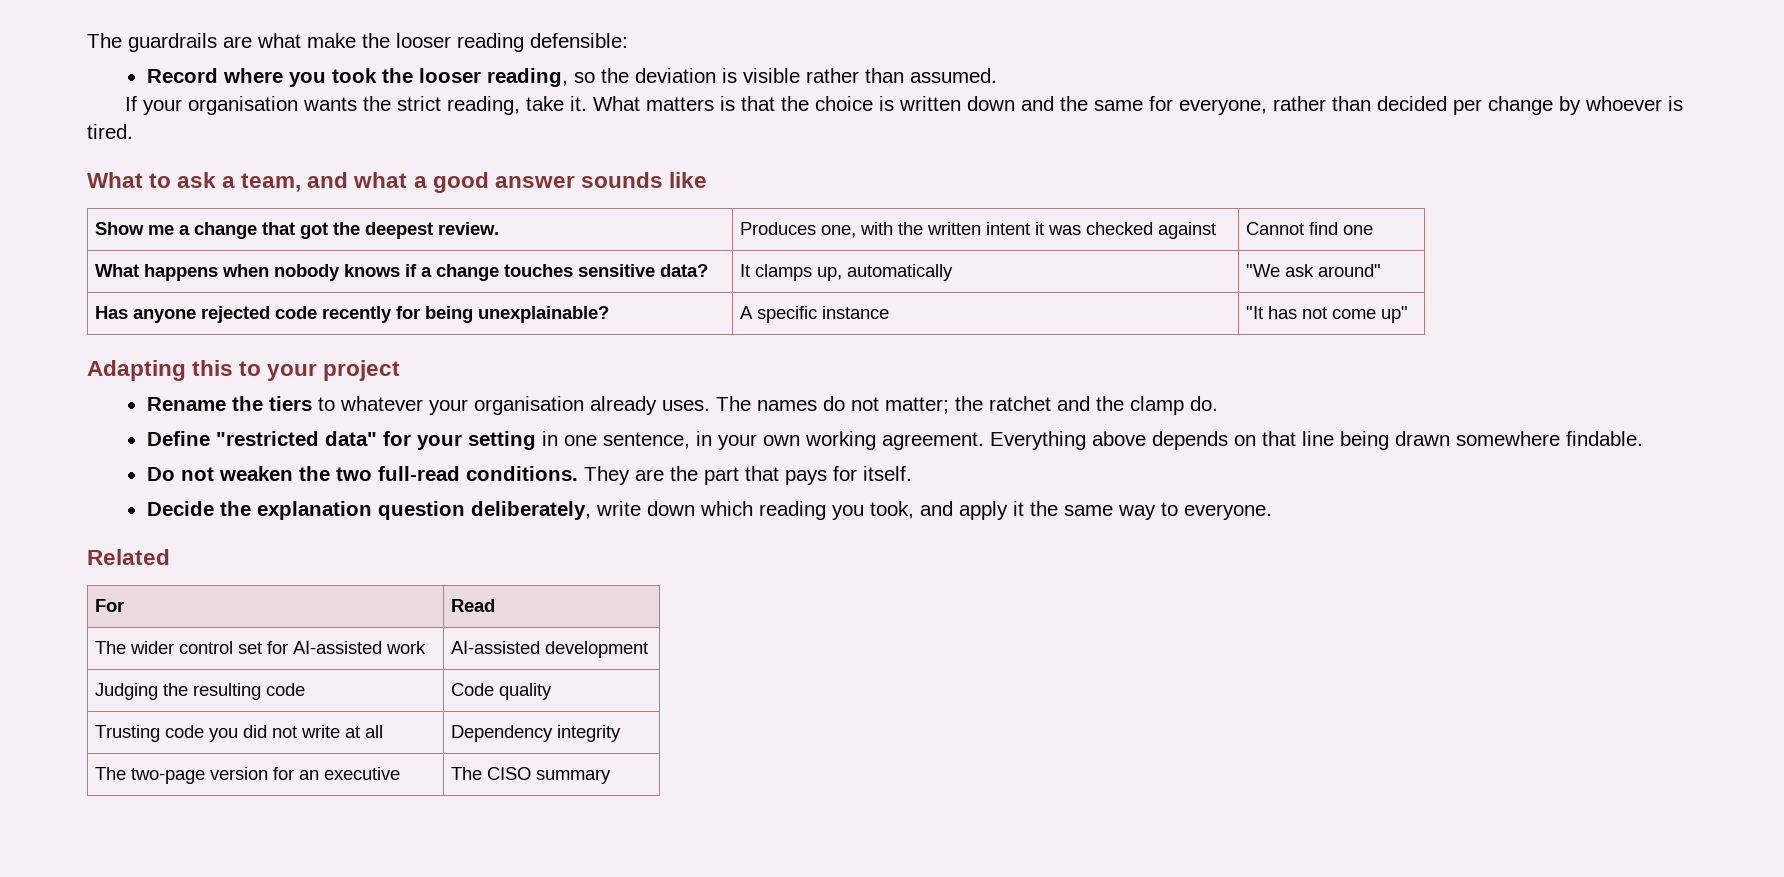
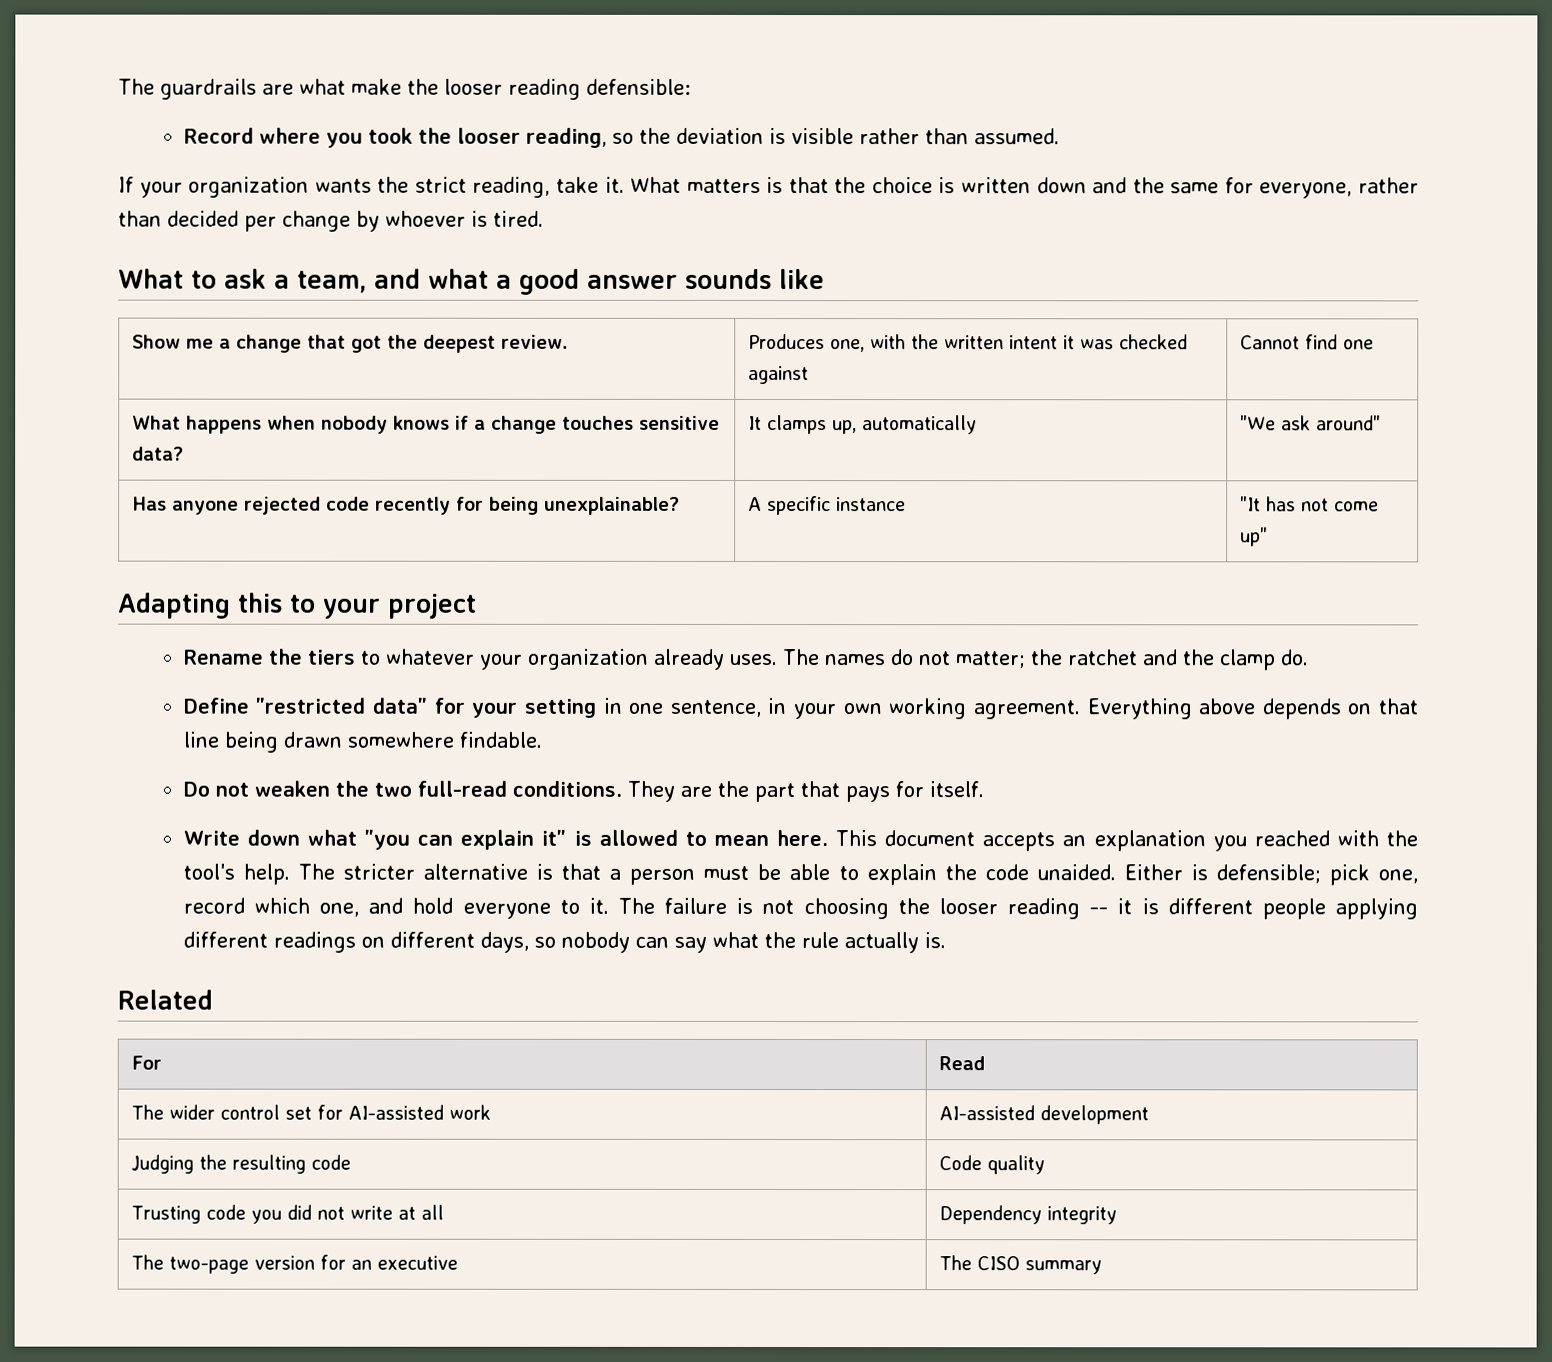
[188,96,299,115] organisation -> [188,176,310,198] organization
[473,396,584,415] organisation -> [527,648,649,670] organization
[146,501,1272,520] Decide the explanation question deliberately, write down which reading you took, and apply it the same way to everyone. -> [182,829,1418,852] [182,863,1418,886] [182,897,1418,920] [182,931,946,954] Write down what "you can explain it" is allowed to mean here. This document accepts an explanation you reached with the tool's help. The stricter alternative is that a person must be able to explain the code unaided. Either is defensible; pick one, record which one, and hold everyone to it. The failure is not choosing the looser reading -- it is different people applying different readings on different days, so nobody can say what the rule actually is.

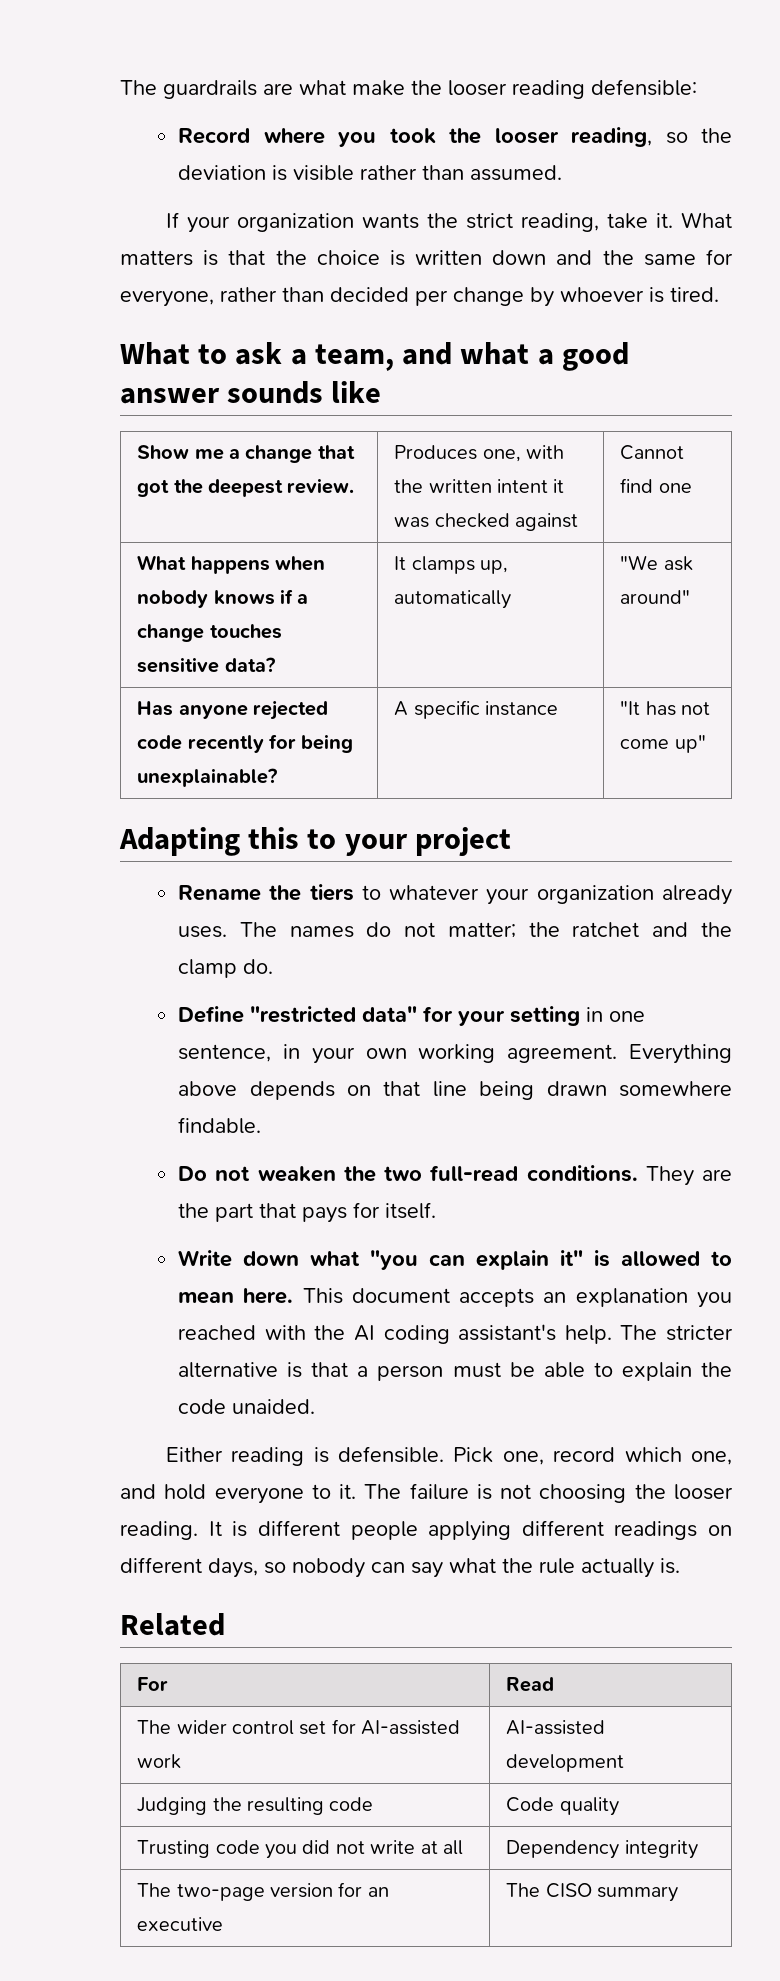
[182,863,235,880] tool's -> [353,1324,557,1344] AI coding assistant's
[1123,864,1370,886] Either is defensible; pick -> [165,1446,494,1466] // Either reading is defensible. Pick
[1007,898,1133,920] reading -- it -> [120,1521,222,1540] reading. It

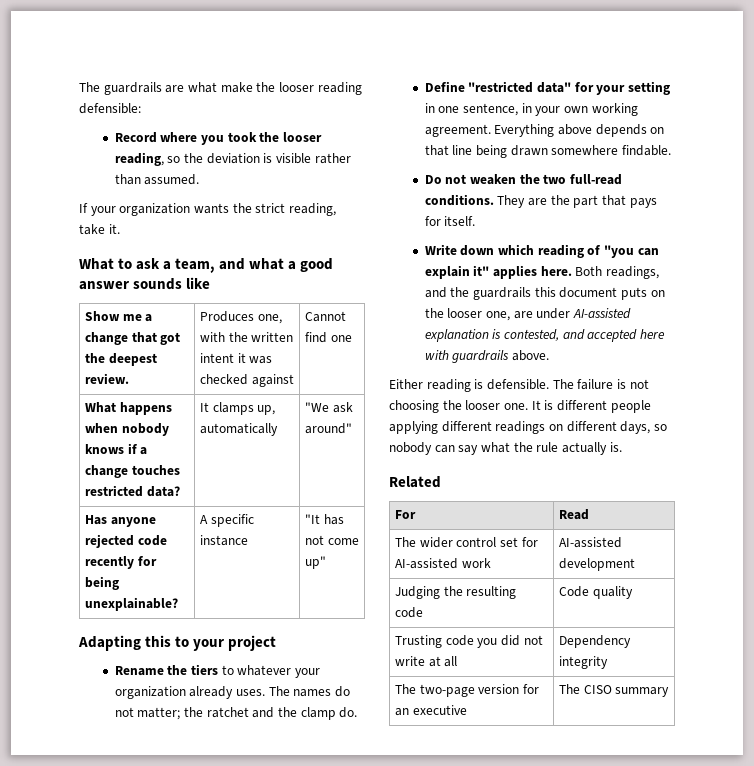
[681,212,732,228] [120,249,733,266] [120,287,719,307] What matters is that the choice is written down and the same for everyone, rather than decided per change by whoever is tired. -> (120, 229) none
[137,657,220,673] sensitive -> [85,485,144,497] restricted
[310,1251,361,1266] what -> [498,244,602,258] which reading of
[594,1250,732,1267] [178,1288,732,1308] [178,1324,734,1344] [178,1362,732,1381] [178,1399,316,1414] [165,1446,733,1466] [120,1484,357,1504] is allowed to mean here. This document accepts an explanation you reached with the AI coding assistant's help. The stricter alternative is that a person must be able to explain the code unaided. // Either reading is defensible. Pick one, record which one, and hold everyone to it. -> [493,265,659,279] [424,287,665,300] [424,308,631,321] [424,329,665,342] [424,350,550,363] [389,379,549,392] applies here. Both readings, and the guardrails this document puts on the looser one, are under AI-assisted explanation is contested, and accepted here with guardrails above. // Either reading is defensible.
[120,1521,198,1540] reading. -> [503,403,528,410] one.

